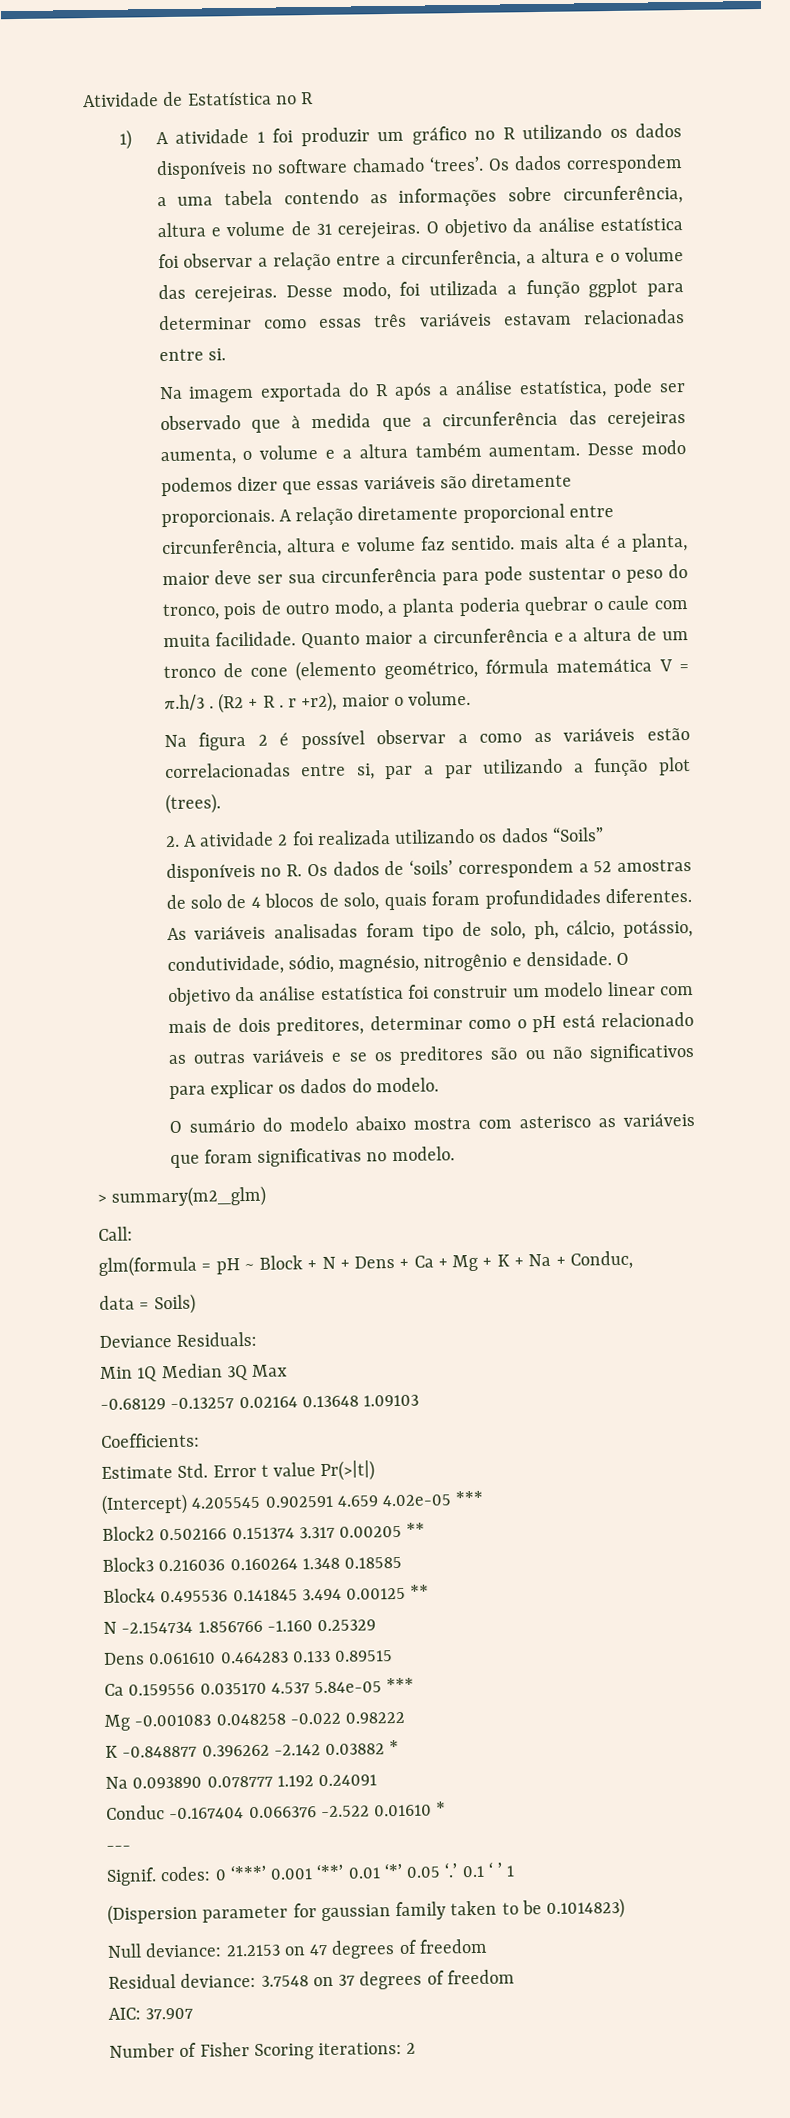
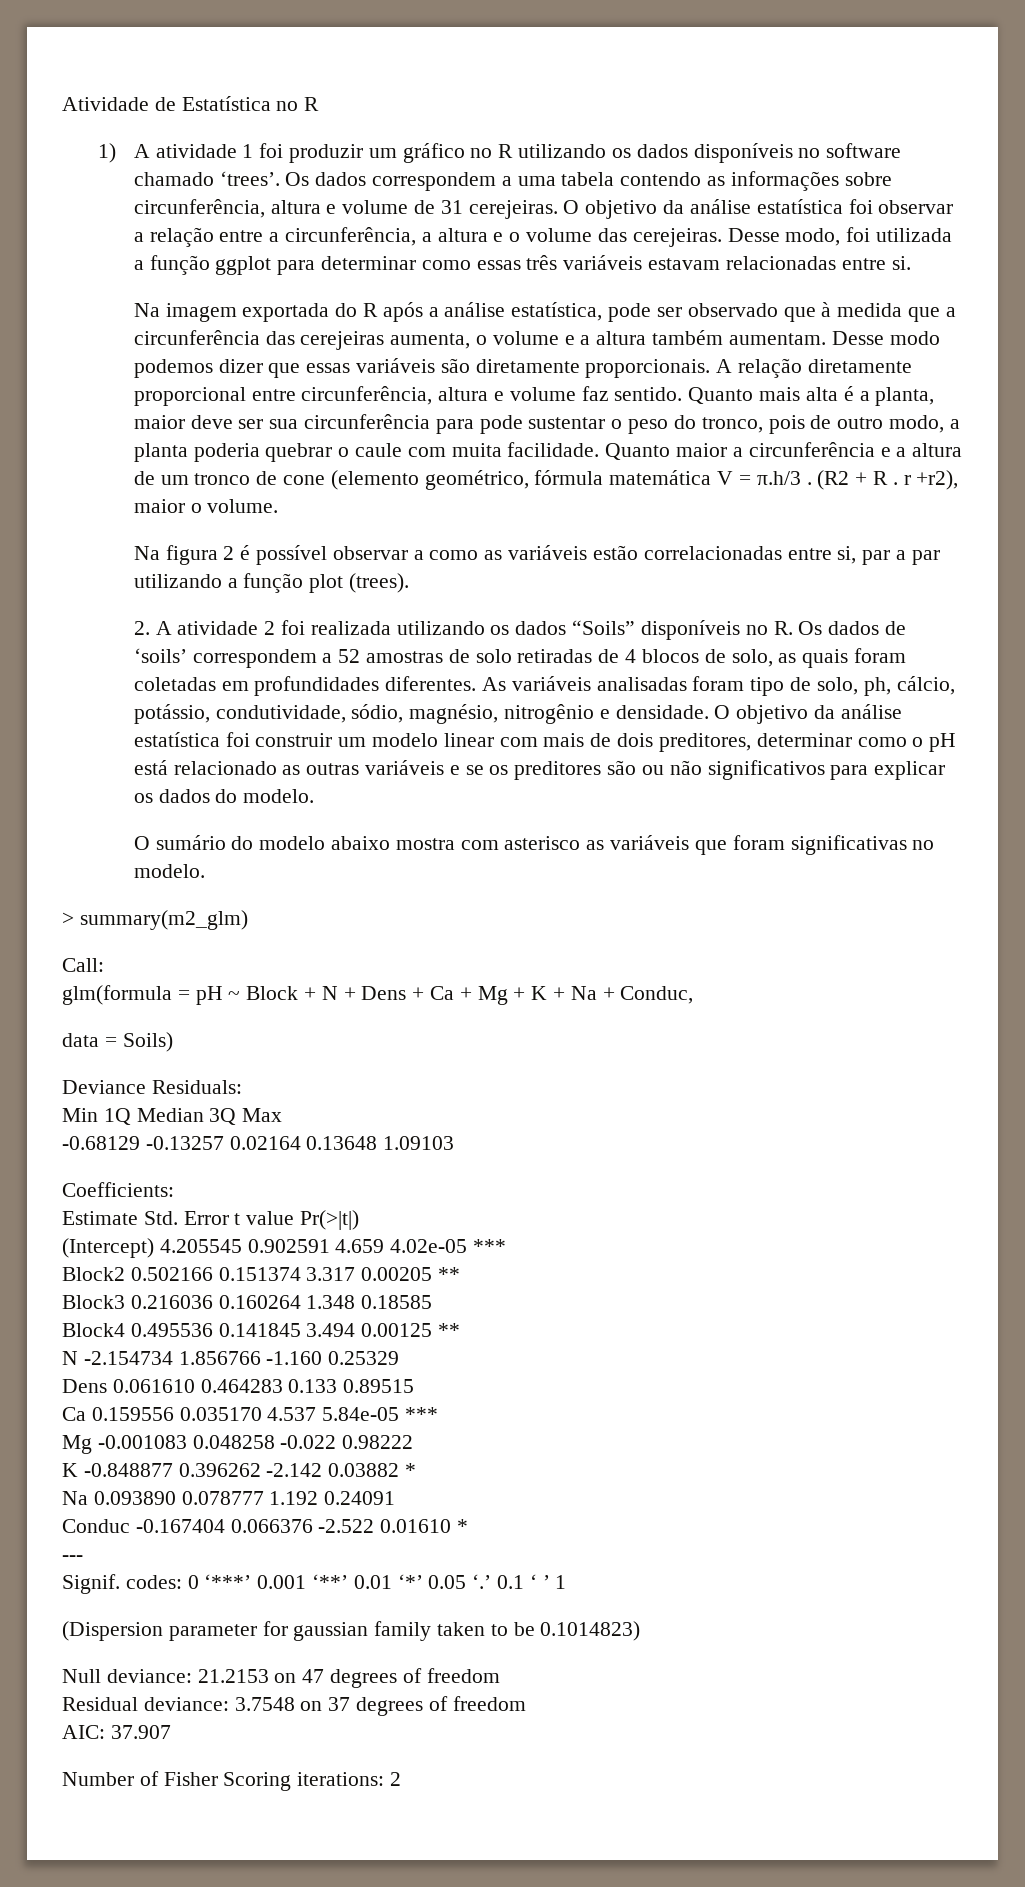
(515, 543) none -> [688,387,754,404] Quanto
(222, 901) none -> [517,649,593,663] retiradas
(380, 901) none -> [778,653,797,663] as
(481, 898) none -> [133,677,249,691] coletadas em

